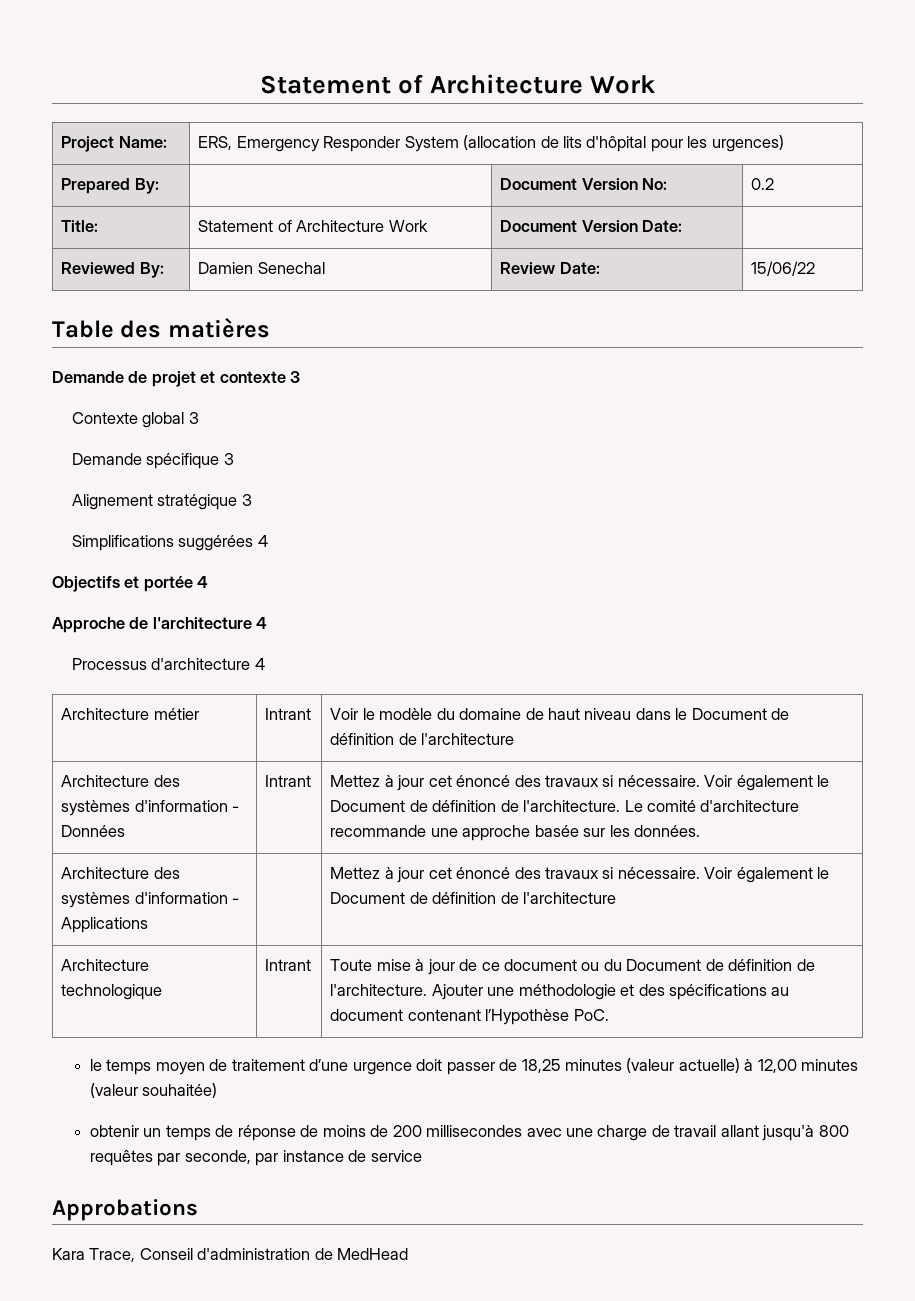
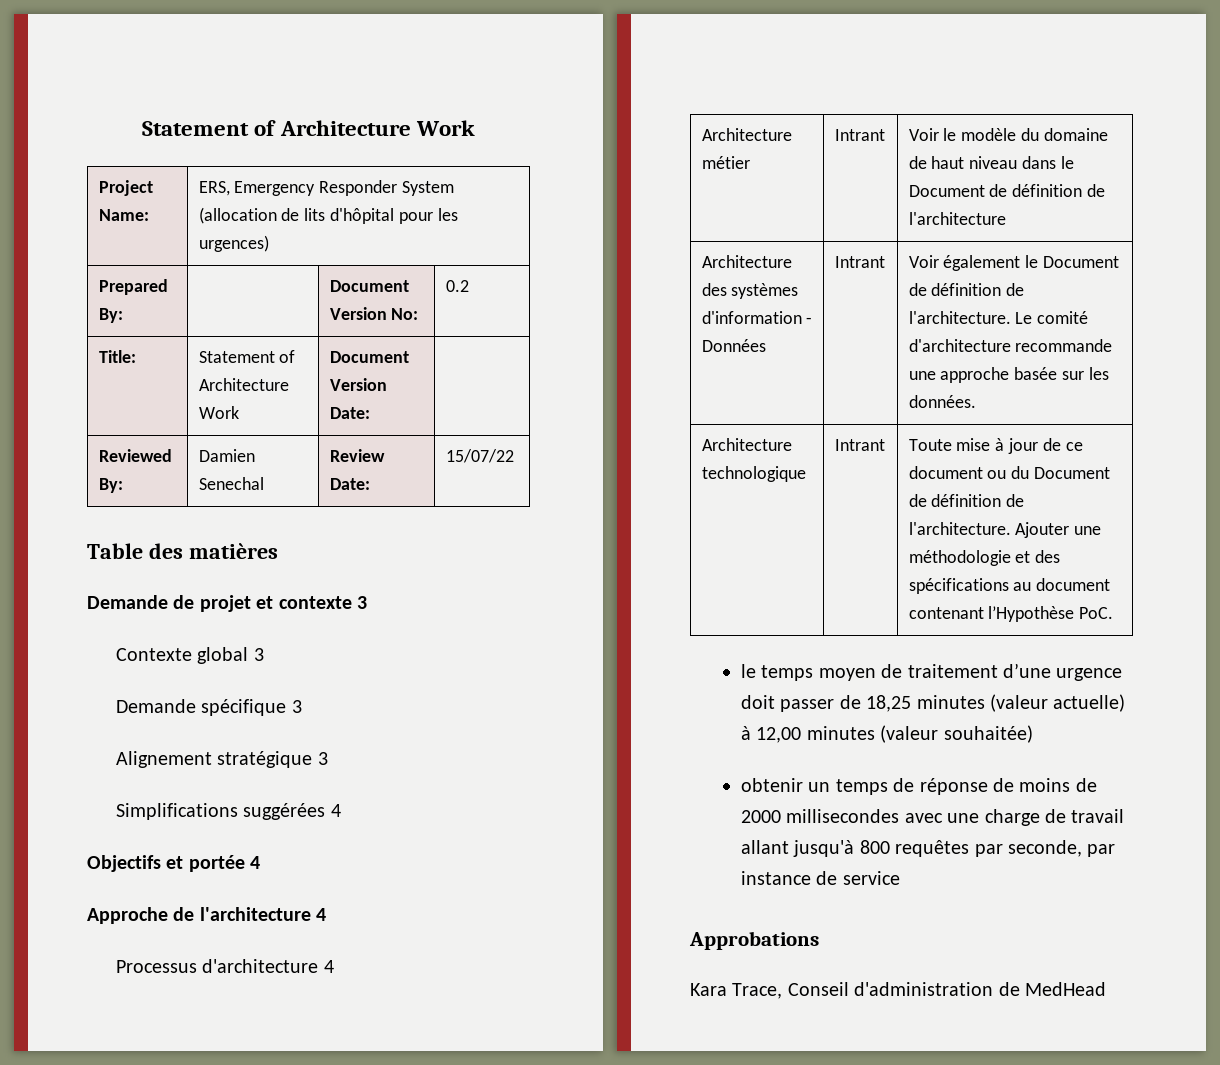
[751,261,816,276] 15/06/22 -> [445,449,514,463] 15/07/22
[330,775,700,791] Mettez à jour cet énoncé des travaux si nécessaire. -> (885, 262) none
[61,867,180,879] [61,892,240,908] [61,917,149,933] [330,867,830,883] [330,892,617,904] // Architecture des systèmes d'information - Applications | | Mettez à jour cet énoncé des travaux si nécessaire. Voir également le Document de définition de l'architecture -> (976, 401) none
[392,1125,422,1137] 200 -> [740,810,781,823] 2000

